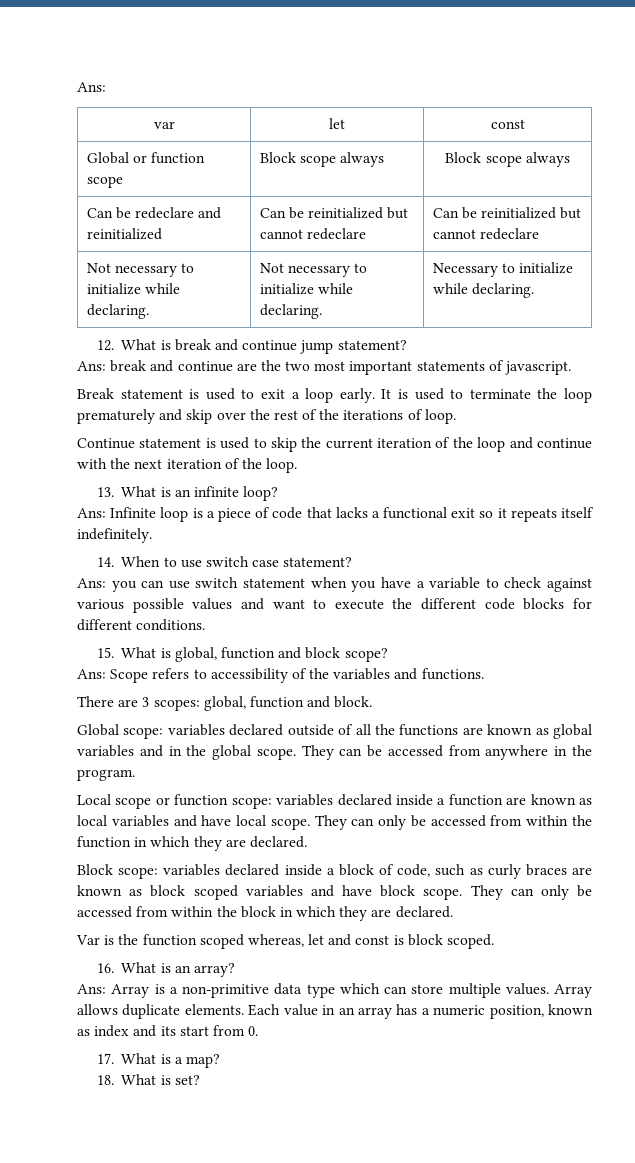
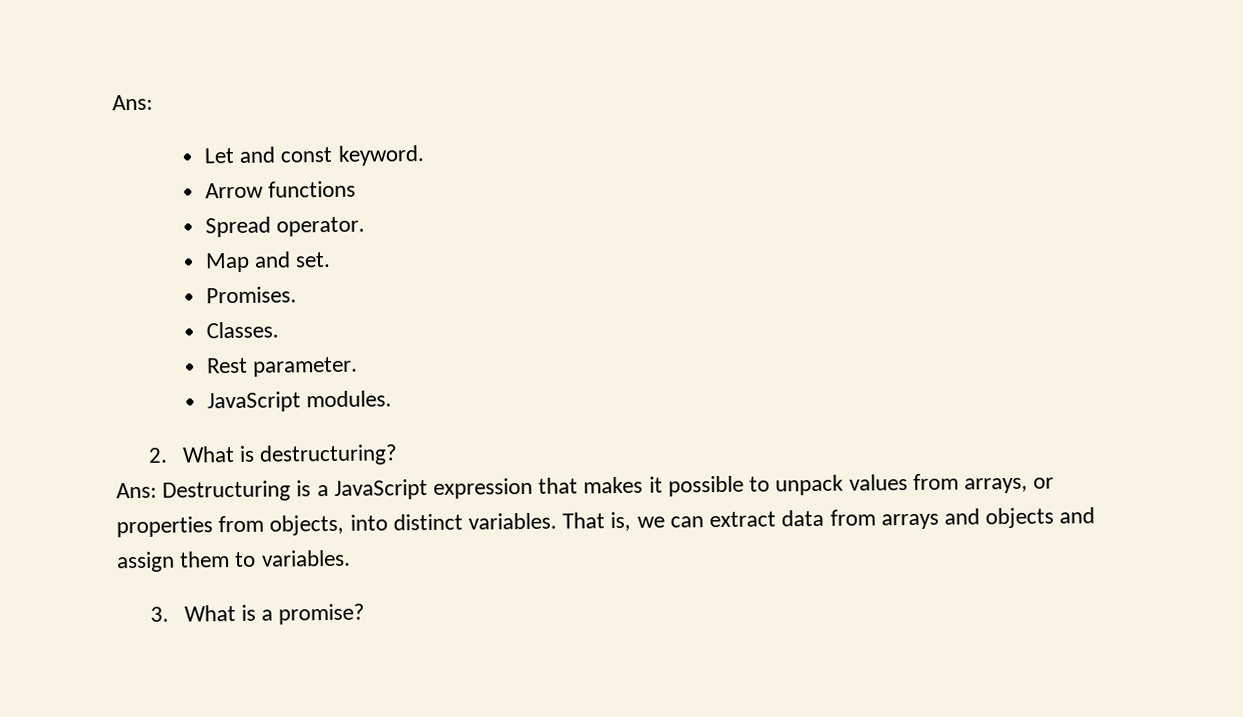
[77,82,106,92] [153,121,175,129] [329,118,345,129] [490,119,525,129] [86,152,206,164] [86,176,123,188] [259,152,385,167] [445,152,570,167] [86,207,222,219] [86,228,162,240] [259,207,409,219] [259,228,366,240] [432,207,582,219] [432,228,539,240] [86,263,195,277] [86,283,180,295] [86,304,149,319] [259,263,368,277] [259,283,353,295] [259,304,322,319] [432,262,574,277] [432,283,534,298] [96,339,407,354] [77,360,572,375] [77,388,593,403] [77,409,456,424] [77,437,592,452] [77,458,298,473] [96,486,279,501] [77,507,594,522] [77,528,152,543] [96,556,353,568] [77,577,593,592] [77,598,592,613] [77,619,206,631] [96,647,388,662] [77,668,484,683] [77,696,373,711] [77,724,593,739] [77,745,592,760] [77,769,135,781] [77,794,593,809] [77,815,592,830] [77,836,307,851] [77,864,592,879] [77,885,592,900] [77,906,453,921] [76,934,495,949] [96,962,235,977] [77,983,592,998] [77,1004,593,1019] [77,1025,259,1037] [96,1053,220,1068] [96,1074,200,1085] Ans: // var | let | const // Global or function scope | Block scope always | Block scope always // Can be redeclare and reinitialized | Can be reinitialized but cannot redeclare | Can be reinitialized but cannot redeclare // Not necessary to initialize while declaring. | Not necessary to initialize while declaring. | Necessary to initialize while declaring. // 12. What is break and continue jump statement? // Ans: break and continue are the two most important statements of javascript. // Break statement is used to exit a loop early. It is used to terminate the loop prematurely and skip over the rest of the iterations of loop. // Continue statement is used to skip the current iteration of the loop and continue with the next iteration of the loop. // 13. What is an infinite loop? // Ans: Infinite loop is a piece of code that lacks a functional exit so it repeats itself indefinitely. // 14. When to use switch case statement? // Ans: you can use switch statement when you have a variable to check against various possible values and want to execute the different code blocks for different conditions. // 15. What is global, function and block scope? // Ans: Scope refers to accessibility of the variables and functions. // There are 3 scopes: global, function and block. // Global scope: variables declared outside of all the functions are known as global variables and in the global scope. They can be accessed from anywhere in the program. // Local scope or function scope: variables declared inside a function are known as local variables and have local scope. They can only be accessed from within the function in which they are declared. // Block scope: variables declared inside a block of code, such as curly braces are known as block scoped variables and have block scope. They can only be accessed from within the block in which they are declared. // Var is the function scoped whereas, let and const is block scoped. // 16. What is an array? // Ans: Array is a non-primitive data type which can store multiple values. Array allows duplicate elements. Each value in an array has a numeric position, known as index and its start from 0. // 17. What is a map? // 18. What is set? -> [112,94,153,111] [203,145,424,166] [204,180,357,199] [204,216,366,238] [204,251,332,273] [205,286,297,304] [205,321,279,339] [205,356,359,377] [206,390,393,413] [148,444,399,466] [116,473,1055,502] [116,507,1096,538] [116,549,351,573] [150,603,366,625] Ans: // Let and const keyword. // Arrow functions // Spread operator. // Map and set. // Promises. // Classes. // Rest parameter. // JavaScript modules. // 2. What is destructuring? // Ans: Destructuring is a JavaScript expression that makes it possible to unpack values from arrays, or properties from objects, into distinct variables. That is, we can extract data from arrays and objects and assign them to variables. // 3. What is a promise?

